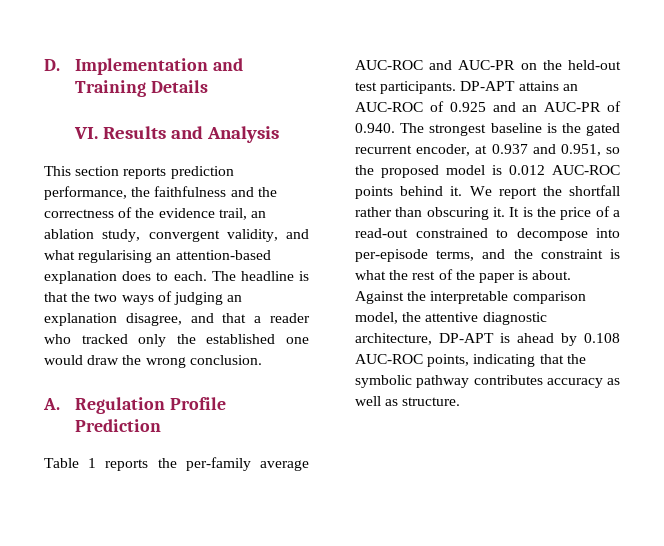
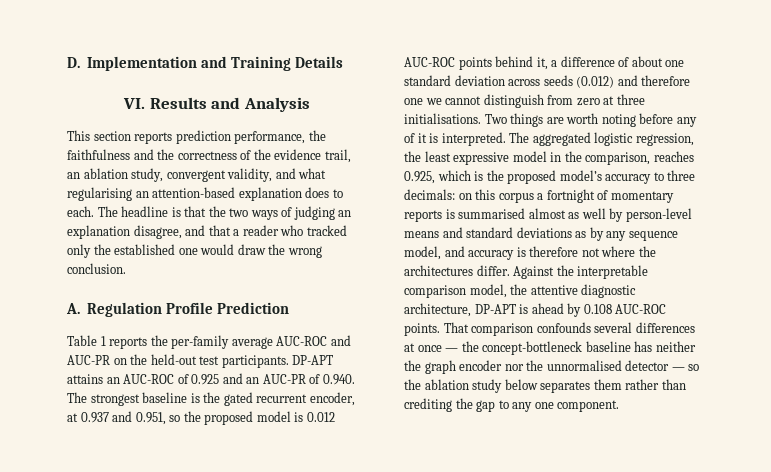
[450,185,620,199] [355,206,620,220] [355,228,620,241] [355,249,620,262] [355,269,572,283] it. We report the shortfall rather than obscuring it. It is the price of a read-out constrained to decompose into per-episode terms, and the constraint is what the rest of the paper is about. -> [536,56,685,70] [404,75,691,88] [404,94,645,108] [404,113,697,127] [404,132,694,146] [404,151,694,165] [404,170,696,184] [404,189,674,203] [404,208,692,222] [404,227,678,241] [404,246,656,260] [404,265,510,276] it, a difference of about one standard deviation across seeds (0.012) and therefore one we cannot distinguish from zero at three initialisations. Two things are worth noting before any of it is interpreted. The aggregated logistic regression, the least expressive model in the comparison, reaches 0.925, which is the proposed model’s accuracy to three decimals: on this corpus a fortnight of momentary reports is summarised almost as well by person-level means and standard deviations as by any sequence model, and accuracy is therefore not where the architectures differ.
[427,354,586,367] [355,375,620,388] [355,396,461,406] points, indicating that the symbolic pathway contributes accuracy as well as structure. -> [404,322,695,336] [404,341,696,355] [404,360,700,374] [404,379,686,393] [404,398,620,412] points. That comparison confounds several differences at once — the concept-bottleneck baseline has neither the graph encoder nor the unnormalised detector — so the ablation study below separates them rather than crediting the gap to any one component.

